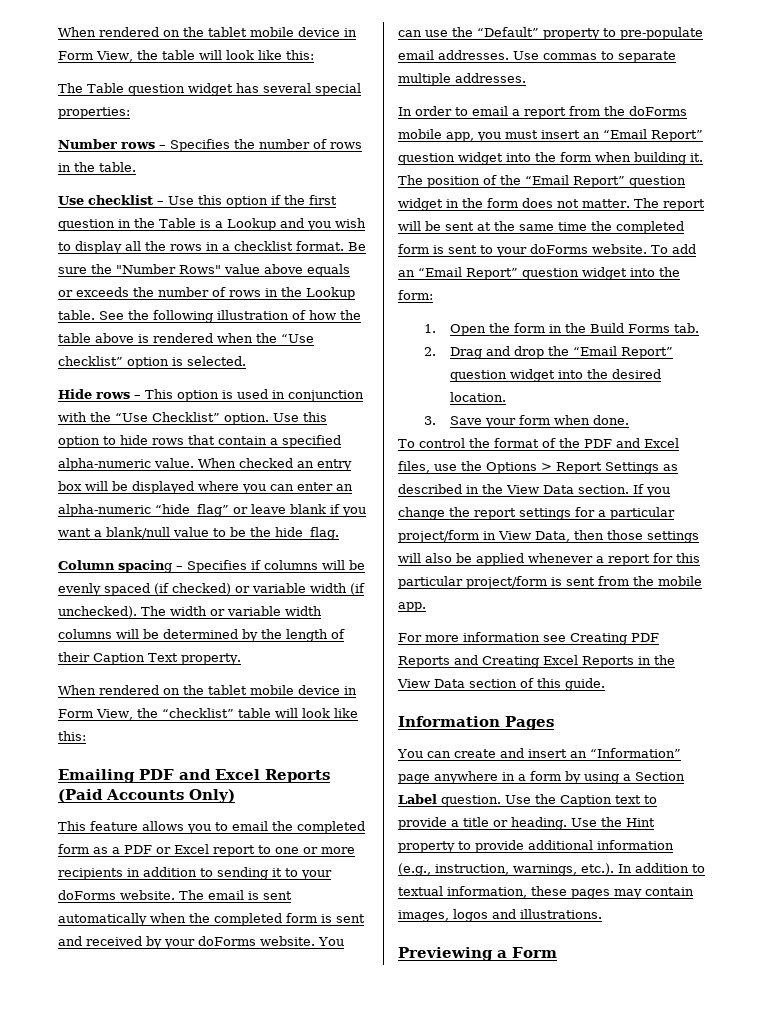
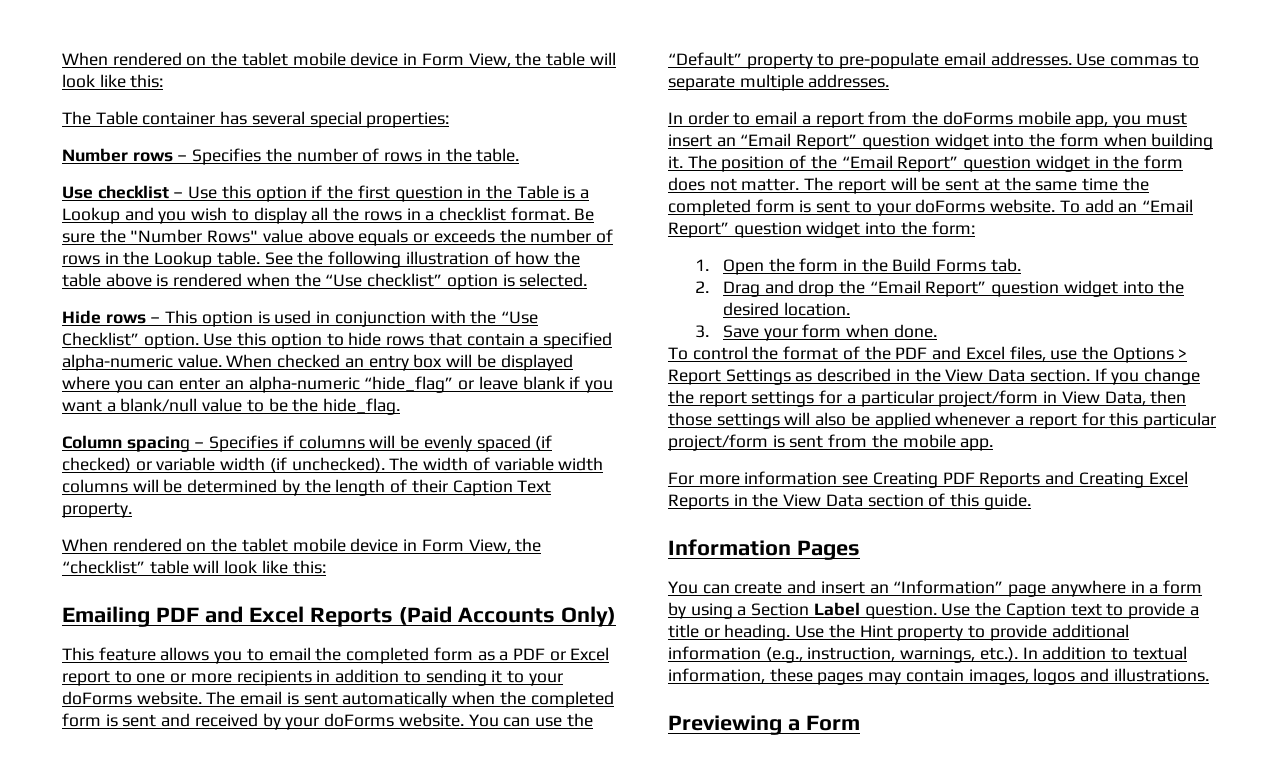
[127,83,233,96] question widget -> [142,112,216,125] container
[210,609,225,616] or -> [472,457,490,471] of

